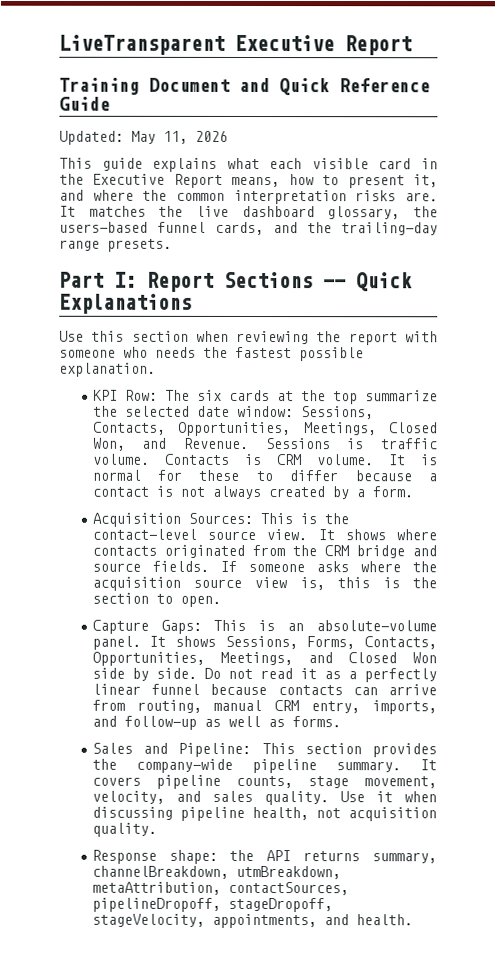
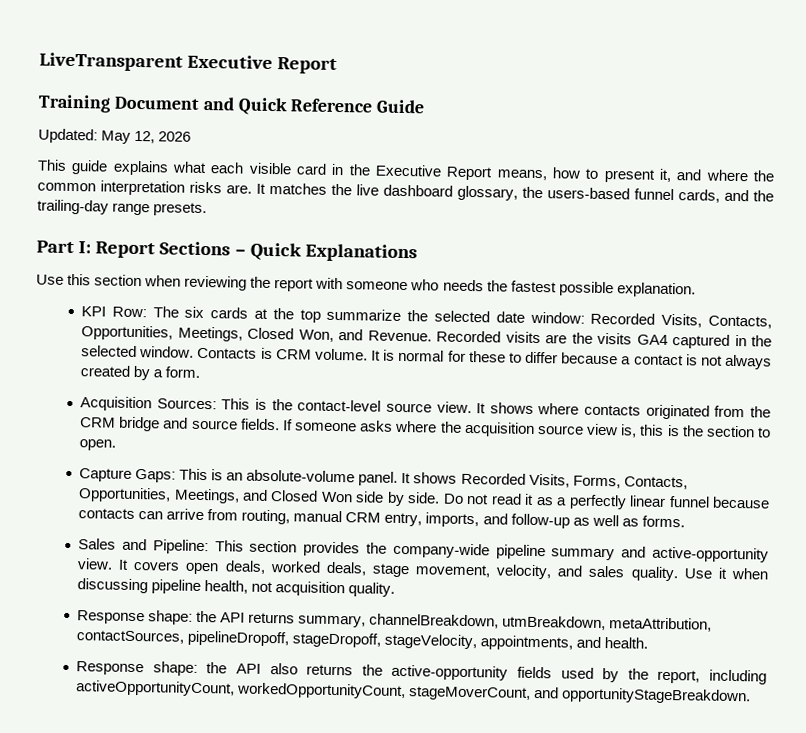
[163,130,188,144] 11, -> [134,130,156,144] 12,
[323,279,346,289] -- -> [234,249,246,256] –
[300,406,374,420] Sessions, -> [590,312,703,328] Recorded Visits,
[265,438,438,450] [92,453,150,465] Sessions is traffic volume. -> [436,330,773,349] [81,345,195,358] Recorded visits are the visits GA4 captured in the selected window.
[224,635,298,650] Sessions, -> [460,472,570,488] Recorded Visits,
[335,759,437,773] [91,774,293,789] summary. It covers pipeline counts, -> [551,546,769,563] [77,558,367,576] summary and active-opportunity view. It covers open deals, worked deals,
(413, 920) none -> [76,661,767,685] [76,680,752,705] // Response shape: the API also returns the active-opportunity fields used by the report, including activeOpportunityCount, workedOpportunityCount, stageMoverCount, and opportunityStageBreakdown.

